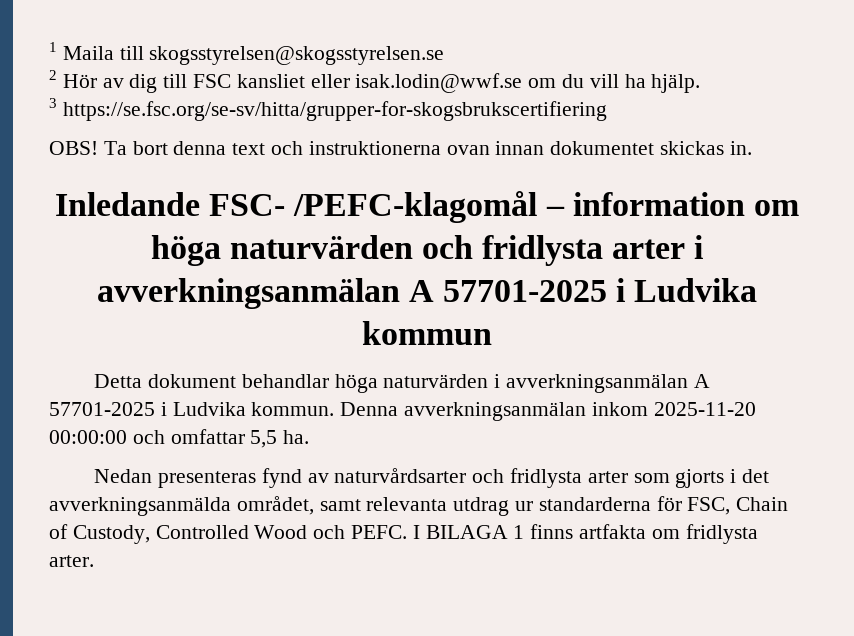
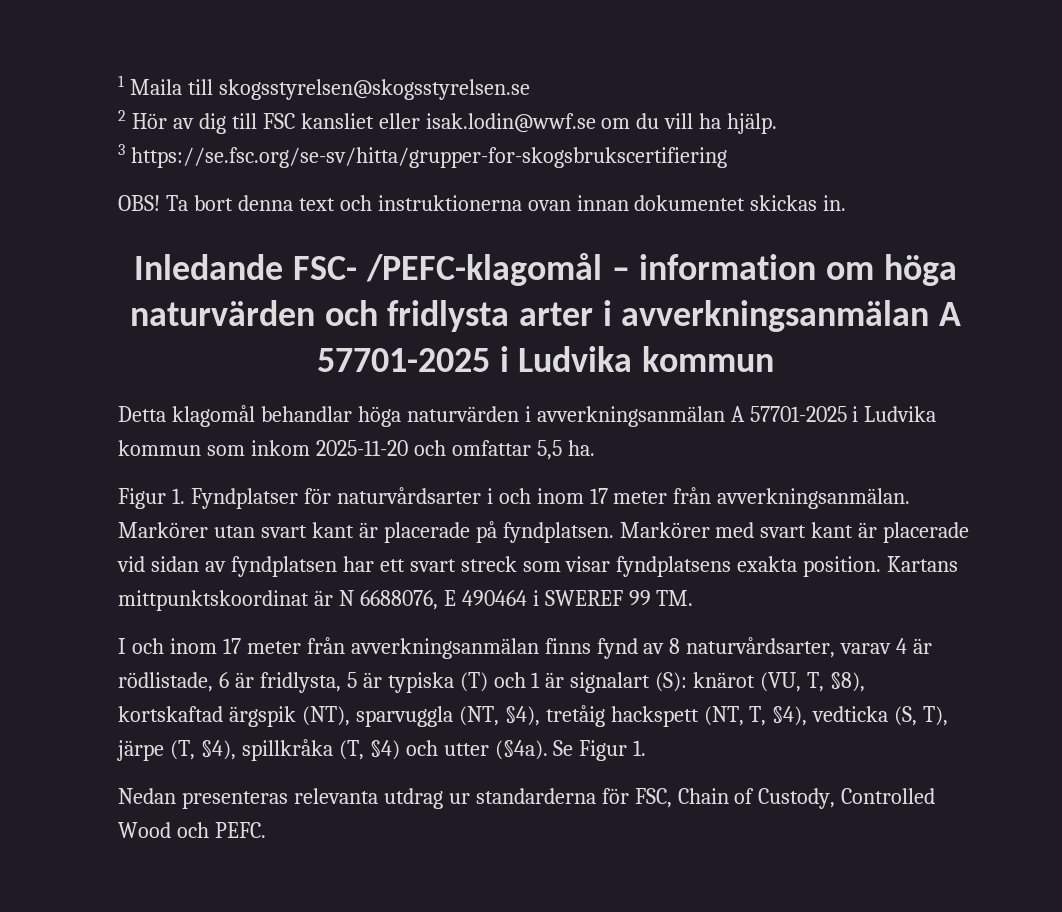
[147,374,236,388] dokument -> [171,405,255,427] klagomål
[251,402,587,421] kommun. Denna avverkningsanmälan -> [118,440,245,456] kommun som
[49,430,127,444] 00:00:00 -> (408, 448) none
[94,468,770,488] [49,496,361,516] Nedan presenteras fynd av naturvårdsarter och fridlysta arter som gjorts i det avverkningsanmälda området, samt -> [118,487,911,509] [118,521,970,543] [117,556,959,577] [118,590,694,611] [118,637,933,659] [118,672,866,693] [118,705,949,727] [117,739,647,761] [118,788,288,809] Figur 1. Fyndplatser för naturvårdsarter i och inom 17 meter från avverkningsanmälan. Markörer utan svart kant är placerade på fyndplatsen. Markörer med svart kant är placerade vid sidan av fyndplatsen har ett svart streck som visar fyndplatsens exakta position. Kartans mittpunktskoordinat är N 6688076, E 490464 i SWEREF 99 TM. // I och inom 17 meter från avverkningsanmälan finns fynd av 8 naturvårdsarter, varav 4 är rödlistade, 6 är fridlysta, 5 är typiska (T) och 1 är signalart (S): knärot (VU, T, §8), kortskaftad ärgspik (NT), sparvuggla (NT, §4), tretåig hackspett (NT, T, §4), vedticka (S, T), järpe (T, §4), spillkråka (T, §4) och utter (§4a). Se Figur 1. // Nedan presenteras
[412,524,758,544] [49,555,94,567] I BILAGA 1 finns artfakta om fridlysta arter. -> (266, 830) none

